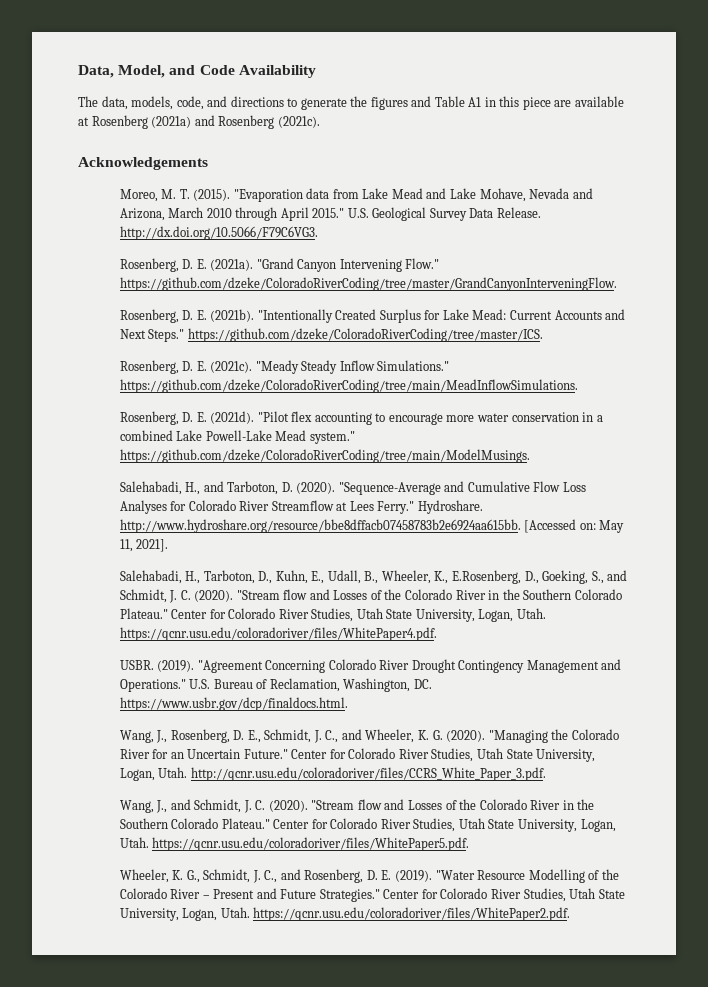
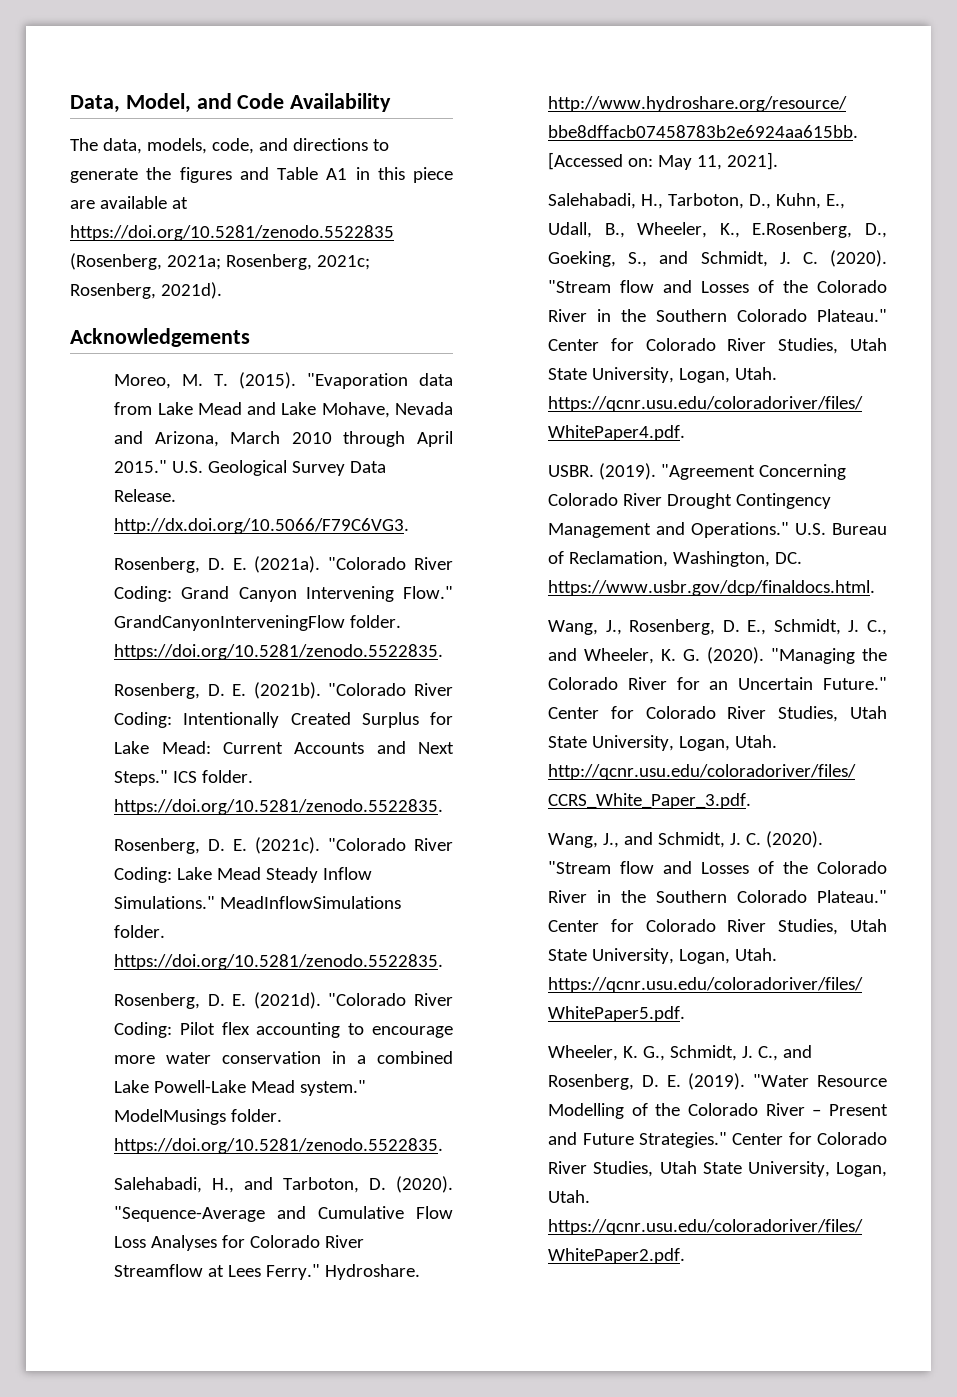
[91,115,320,129] Rosenberg (2021a) and Rosenberg (2021c). -> [70,225,394,241] [70,253,370,270] [70,282,222,299] https://doi.org/10.5281/zenodo.5522835 (Rosenberg, 2021a; Rosenberg, 2021c; Rosenberg, 2021d).
[256,258,440,272] [119,277,617,291] "Grand Canyon Intervening Flow." https://github.com/dzeke/ColoradoRiverCoding/tree/master/GrandCanyonInterveningFlow. -> [328,557,453,570] [114,586,453,602] [114,615,402,631] [114,644,444,660] "Colorado River Coding: Grand Canyon Intervening Flow." GrandCanyonInterveningFlow folder. https://doi.org/10.5281/zenodo.5522835.
[257,309,333,323] "Intentionally -> [328,683,453,696] [114,712,280,728] "Colorado River Coding: Intentionally
[187,328,543,342] https://github.com/dzeke/ColoradoRiverCoding/tree/master/ICS. -> [173,770,254,783] [114,799,444,815] ICS folder. https://doi.org/10.5281/zenodo.5522835.
[255,360,450,374] [119,379,578,393] "Meady Steady Inflow Simulations." https://github.com/dzeke/ColoradoRiverCoding/tree/main/MeadInflowSimulations. -> [328,838,453,851] [114,867,373,883] [114,896,402,909] [114,925,166,938] [114,954,444,970] "Colorado River Coding: Lake Mead Steady Inflow Simulations." MeadInflowSimulations folder. https://doi.org/10.5281/zenodo.5522835.
[257,411,289,422] "Pilot -> [328,993,453,1006] [114,1022,215,1038] "Colorado River Coding: Pilot
[119,449,530,463] https://github.com/dzeke/ColoradoRiverCoding/tree/main/ModelMusings. -> [114,1109,283,1125] [114,1138,444,1154] ModelMusings folder. https://doi.org/10.5281/zenodo.5522835.

